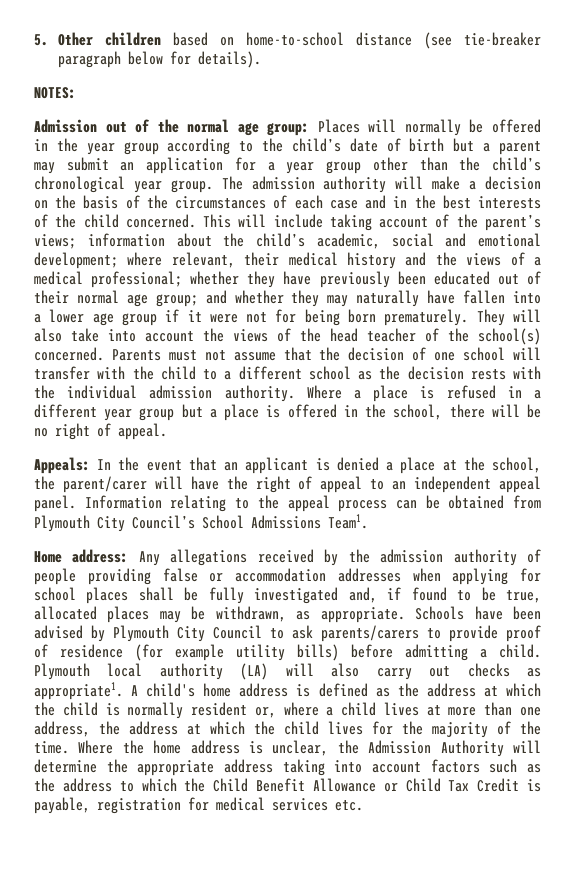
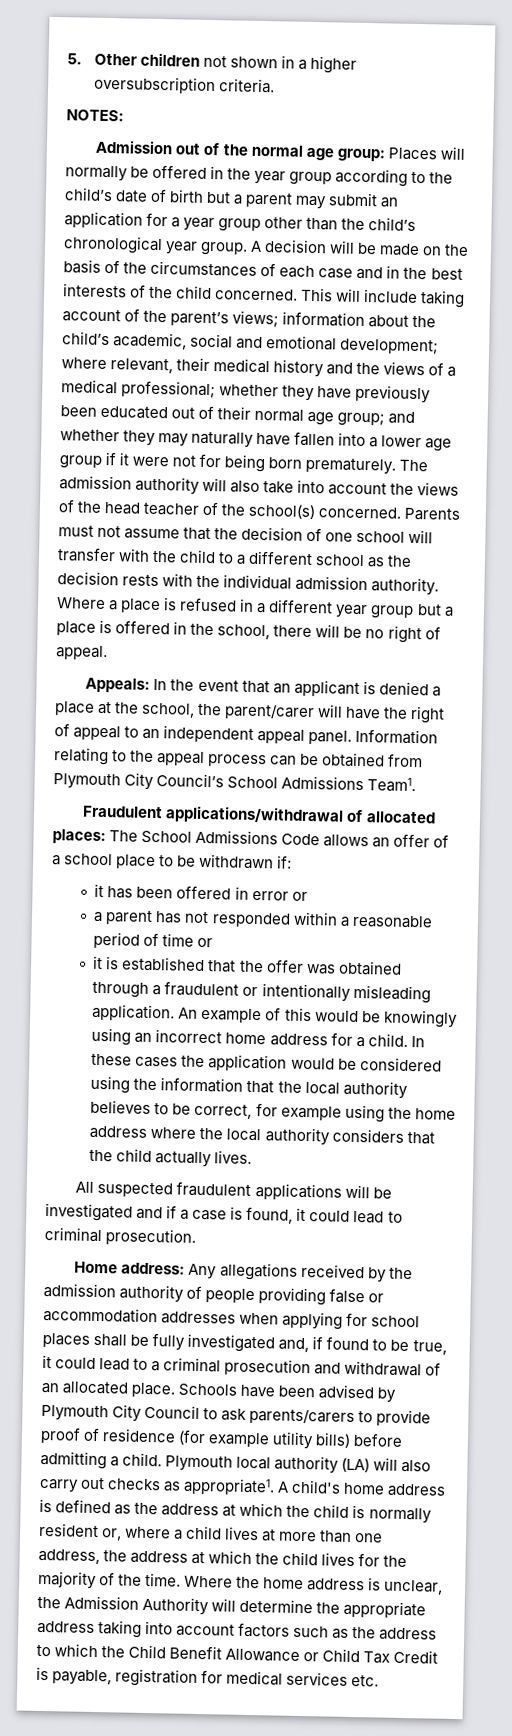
[173,32,541,49] [58,51,262,68] based on home-to-school distance (see tie-breaker paragraph below for details). -> [202,55,358,74] [93,75,275,95] not shown in a higher oversubscription criteria.
[221,176,542,193] The admission authority will make a decision -> [250,239,421,257] A decision will be made
[476,309,505,326] They -> [399,459,429,472] [59,475,201,495] The admission authority
(368, 521) none -> [82,805,436,825] [52,829,450,848] [52,853,293,870] [94,883,308,902] [93,910,433,929] [93,931,214,949] [93,955,402,976] [92,981,431,1004] [92,1003,458,1028] [91,1027,425,1048] [91,1053,442,1072] [90,1075,408,1099] [90,1099,456,1123] [89,1125,435,1146] [89,1148,253,1168] [75,1181,392,1201] [45,1202,403,1224] [44,1226,197,1246] // Fraudulent applications/withdrawal of allocated places: The School Admissions Code allows an offer of a school place to be withdrawn if: // it has been offered in error or // a parent has not responded within a reasonable period of time or // it is established that the offer was obtained through a fraudulent or intentionally misleading application. An example of this would be knowingly using an incorrect home address for a child. In these cases the application would be considered using the information that the local authority believes to be correct, for example using the home address where the local authority considers that the child actually lives. // All suspected fraudulent applications will be investigated and if a case is found, it could lead to criminal prosecution.
[34,606,405,623] allocated places may be withdrawn, as appropriate. -> [42,1354,442,1377] [41,1381,176,1398] it could lead to a criminal prosecution and withdrawal of an allocated place.

